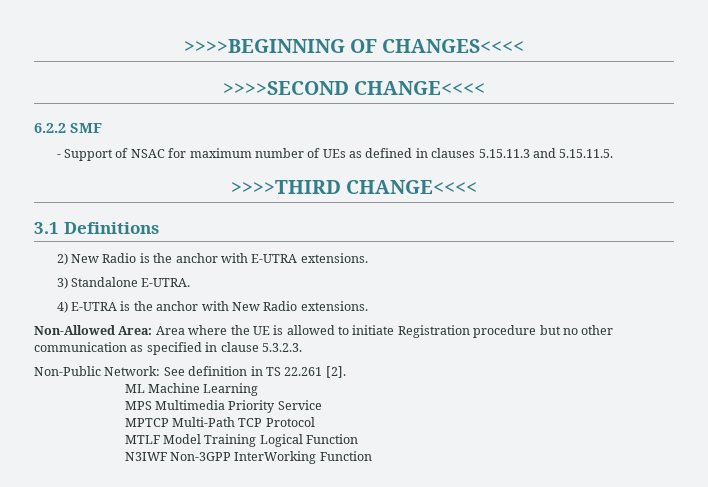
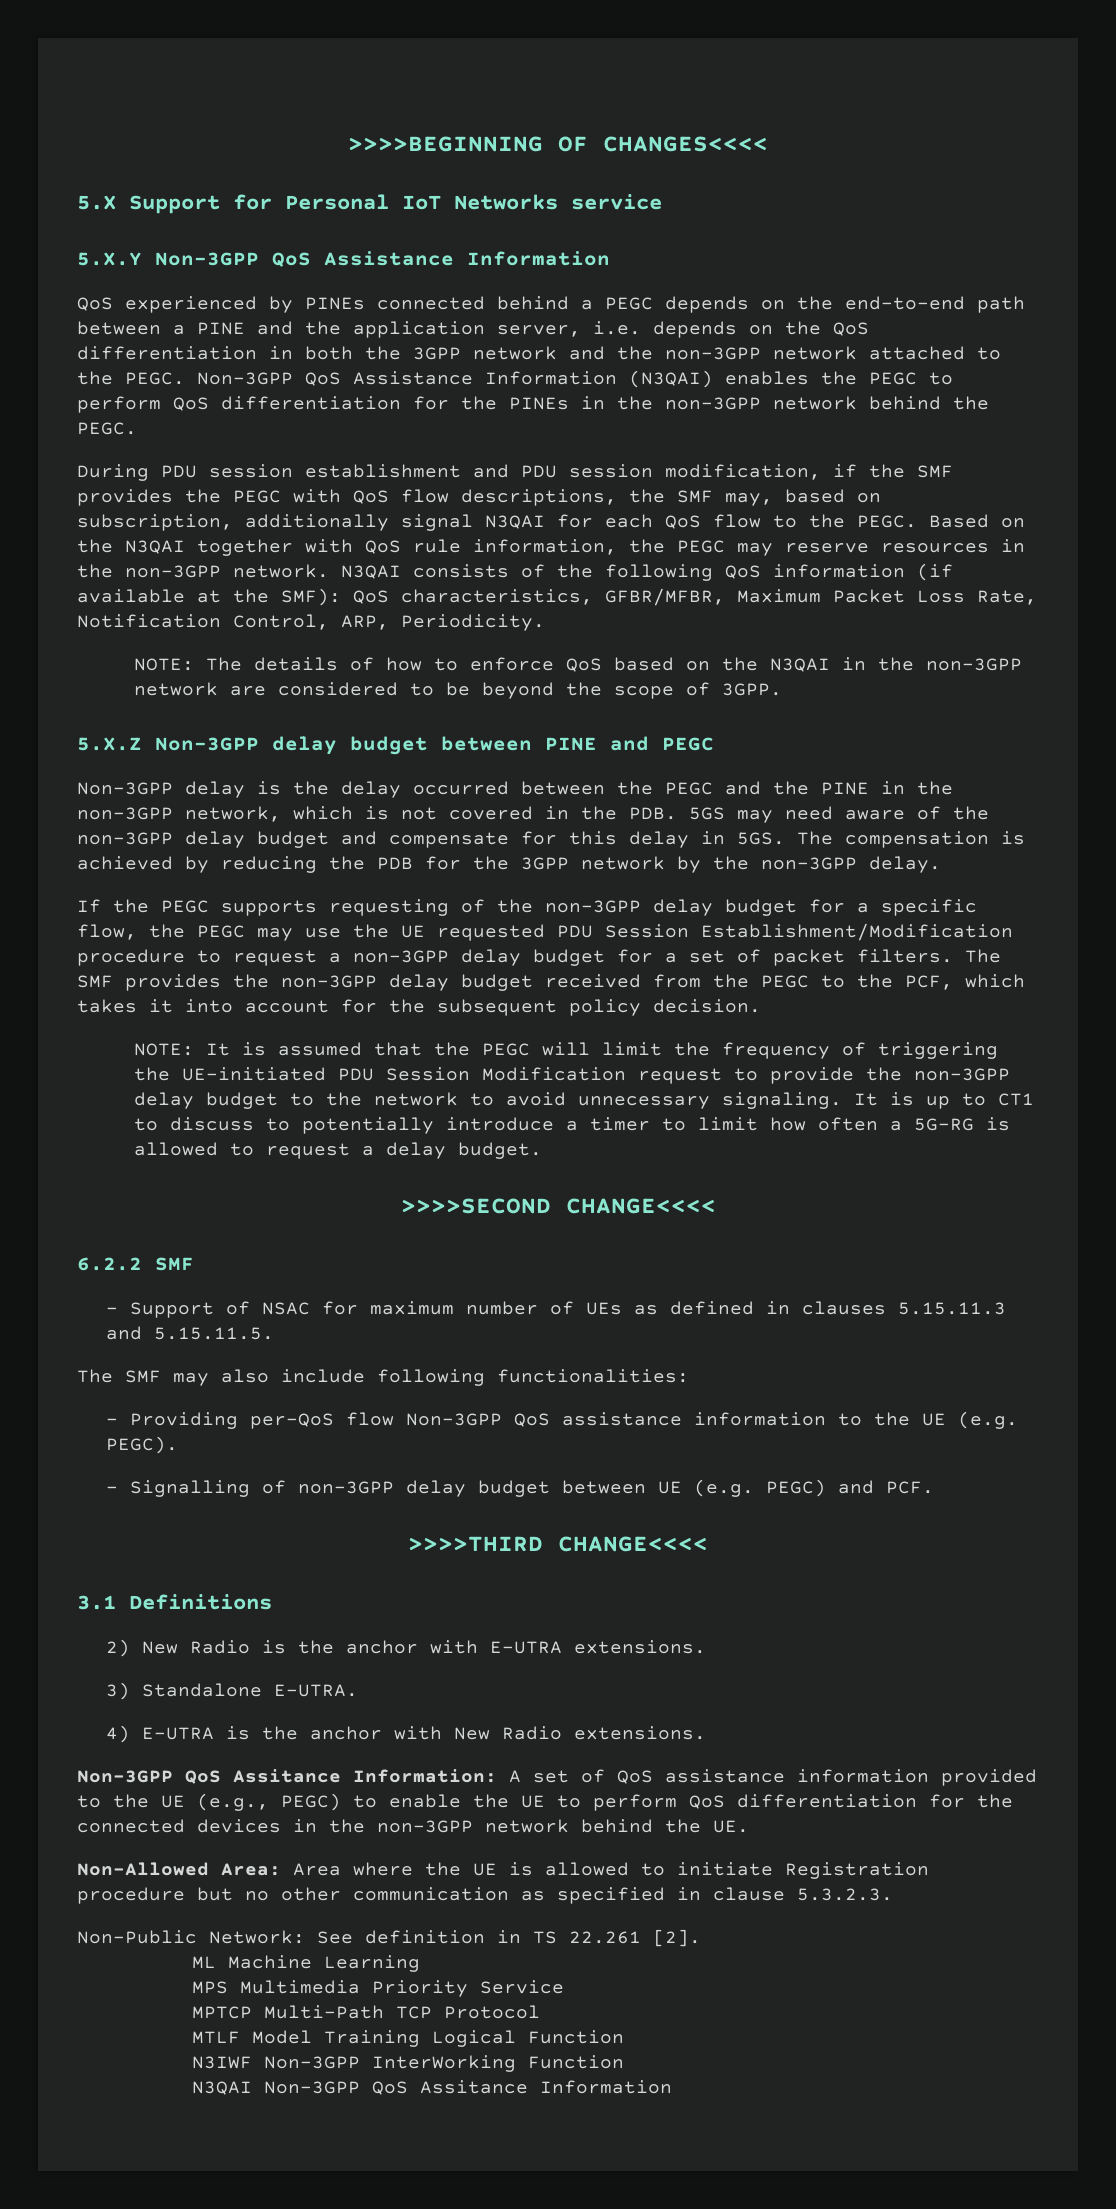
(525, 46) none -> [77,194,662,214] [77,251,610,267] [77,296,1025,313] [77,321,869,338] [77,346,1001,360] [77,370,953,388] [77,396,989,413] [77,422,137,435] [77,464,953,481] [77,489,881,506] [77,514,1025,531] [77,539,1025,556] [77,563,953,581] [77,588,1037,606] [77,614,545,631] [134,657,1023,672] [134,682,783,699] [77,736,714,755] [77,781,953,798] [77,806,989,823] [77,831,1025,848] [77,856,941,873] [77,899,977,916] [77,923,1013,941] [77,949,1001,966] [77,974,1025,991] [77,999,761,1016] [134,1042,999,1059] [134,1067,1011,1084] [134,1092,1035,1109] [134,1117,1011,1134] [134,1142,543,1159] // 5.X Support for Personal IoT Networks service // 5.X.Y Non-3GPP QoS Assistance Information // QoS experienced by PINEs connected behind a PEGC depends on the end-to-end path between a PINE and the application server, i.e. depends on the QoS differentiation in both the 3GPP network and the non-3GPP network attached to the PEGC. Non-3GPP QoS Assistance Information (N3QAI) enables the PEGC to perform QoS differentiation for the PINEs in the non-3GPP network behind the PEGC. // During PDU session establishment and PDU session modification, if the SMF provides the PEGC with QoS flow descriptions, the SMF may, based on subscription, additionally signal N3QAI for each QoS flow to the PEGC. Based on the N3QAI together with QoS rule information, the PEGC may reserve resources in the non-3GPP network. N3QAI consists of the following QoS information (if available at the SMF): QoS characteristics, GFBR/MFBR, Maximum Packet Loss Rate, Notification Control, ARP, Periodicity. // NOTE: The details of how to enforce QoS based on the N3QAI in the non-3GPP network are considered to be beyond the scope of 3GPP. // 5.X.Z Non-3GPP delay budget between PINE and PEGC // Non-3GPP delay is the delay occurred between the PEGC and the PINE in the non-3GPP network, which is not covered in the PDB. 5GS may need aware of the non-3GPP delay budget and compensate for this delay in 5GS. The compensation is achieved by reducing the PDB for the 3GPP network by the non-3GPP delay. // If the PEGC supports requesting of the non-3GPP delay budget for a specific flow, the PEGC may use the UE requested PDU Session Establishment/Modification procedure to request a non-3GPP delay budget for a set of packet filters. The SMF provides the non-3GPP delay budget received from the PEGC to the PCF, which takes it into account for the subsequent policy decision. // NOTE: It is assumed that the PEGC will limit the frequency of triggering the UE-initiated PDU Session Modification request to provide the non-3GPP delay budget to the network to avoid unnecessary signaling. It is up to CT1 to discuss to potentially introduce a timer to limit how often a 5G-RG is allowed to request a delay budget.
(614, 153) none -> [77,1369,689,1386] [105,1411,1018,1429] [105,1436,178,1454] [105,1479,934,1497] // The SMF may also include following functionalities: // - Providing per-QoS flow Non-3GPP QoS assistance information to the UE (e.g. PEGC). // - Signalling of non-3GPP delay budget between UE (e.g. PEGC) and PCF.
(368, 306) none -> [77,1769,1037,1786] [77,1793,1013,1811] [77,1819,749,1833] // Non-3GPP QoS Assitance Information: A set of QoS assistance information provided to the UE (e.g., PEGC) to enable the UE to perform QoS differentiation for the connected devices in the non-3GPP network behind the UE.
(372, 456) none -> [191,2080,672,2095] // N3QAI Non-3GPP QoS Assitance Information

